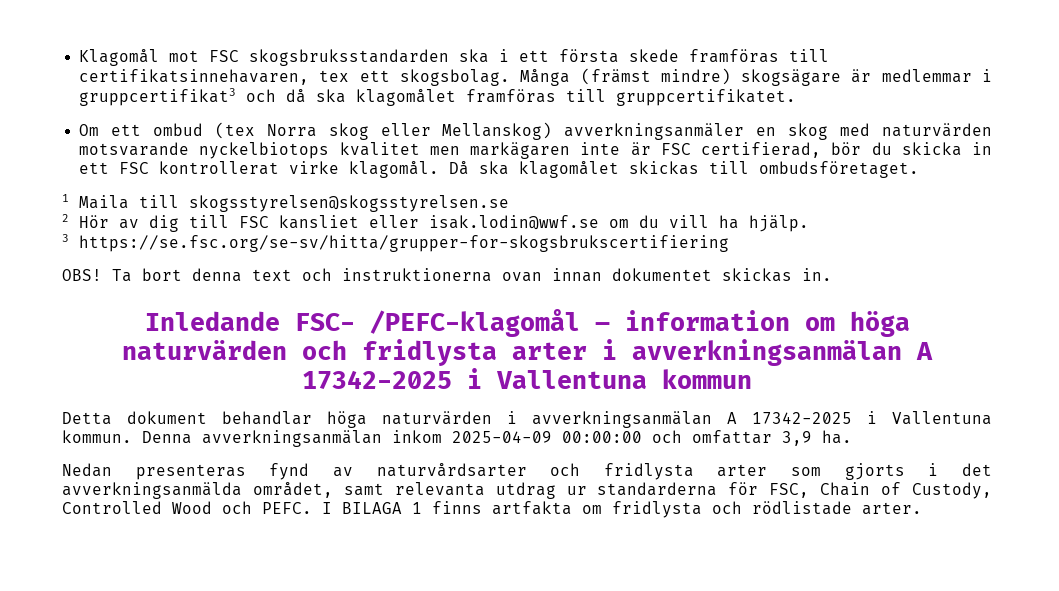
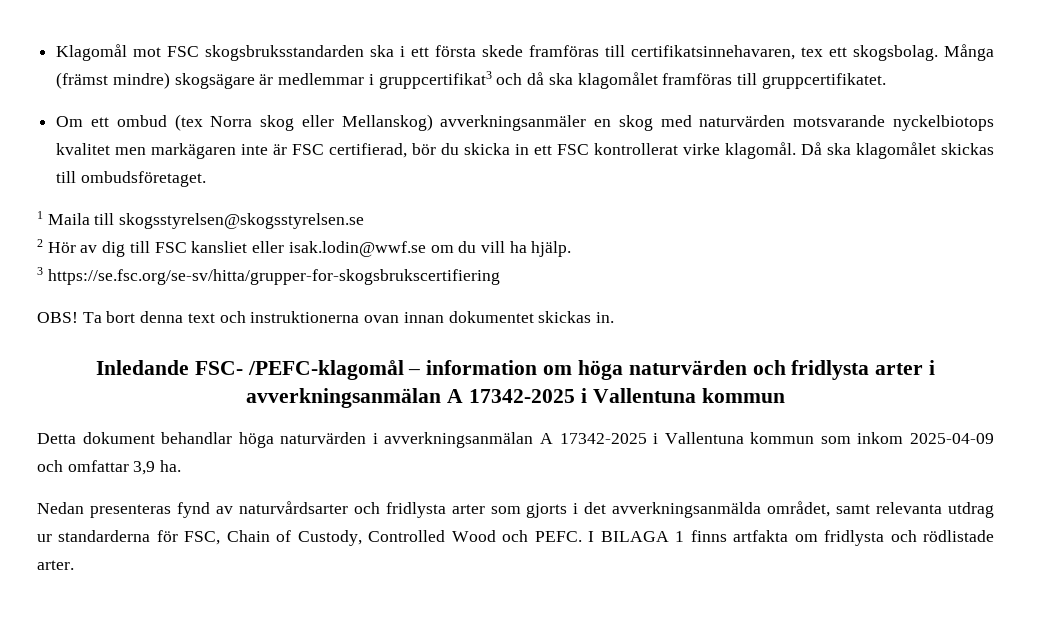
[62,430,382,447] kommun. Denna avverkningsanmälan -> [750,432,851,444] kommun som
[562,431,642,443] 00:00:00 -> (994, 438) none

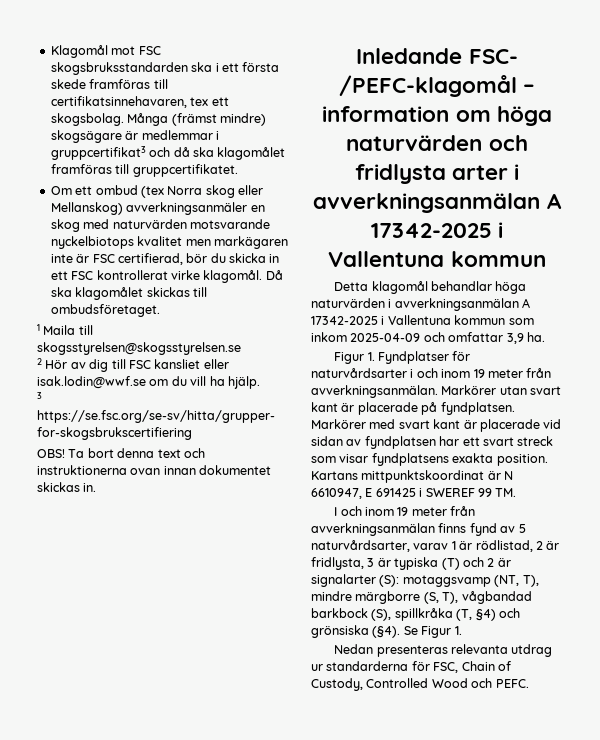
[82,432,155,444] dokument -> [371,281,428,294] klagomål
[37,501,871,518] Nedan presenteras fynd av naturvårdsarter och fridlysta arter som gjorts i det avverkningsanmälda området, samt -> [334,351,471,364] [311,368,552,378] [311,385,562,398] [311,402,515,415] [311,419,562,432] [311,436,554,449] [311,453,548,466] [311,470,514,483] [311,488,517,499] [334,506,476,516] [311,523,526,536] [311,540,560,552] [311,557,511,570] [311,574,539,587] [311,591,532,604] [311,608,520,621] [311,625,462,638] [334,644,448,657] Figur 1. Fyndplatser för naturvårdsarter i och inom 19 meter från avverkningsanmälan. Markörer utan svart kant är placerade på fyndplatsen. Markörer med svart kant är placerade vid sidan av fyndplatsen har ett svart streck som visar fyndplatsens exakta position. Kartans mittpunktskoordinat är N 6610947, E 691425 i SWEREF 99 TM. // I och inom 19 meter från avverkningsanmälan finns fynd av 5 naturvårdsarter, varav 1 är rödlistad, 2 är fridlysta, 3 är typiska (T) och 2 är signalarter (S): motaggsvamp (NT, T), mindre märgborre (S, T), vågbandad barkbock (S), spillkråka (T, §4) och grönsiska (§4). Se Figur 1. // Nedan presenteras
[588,530,995,546] [37,560,74,570] I BILAGA 1 finns artfakta om fridlysta och rödlistade arter. -> (529, 683) none

